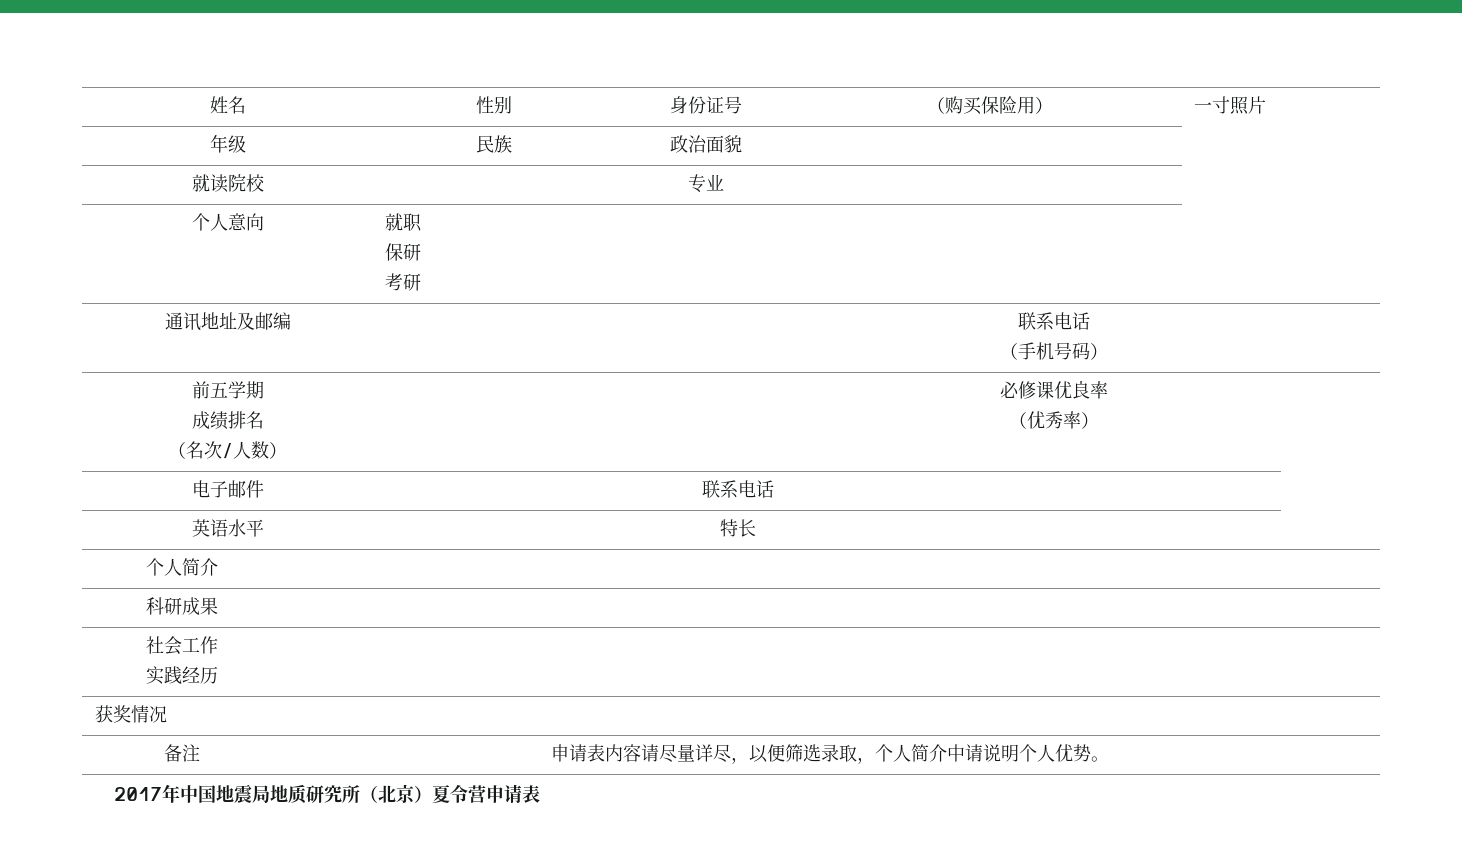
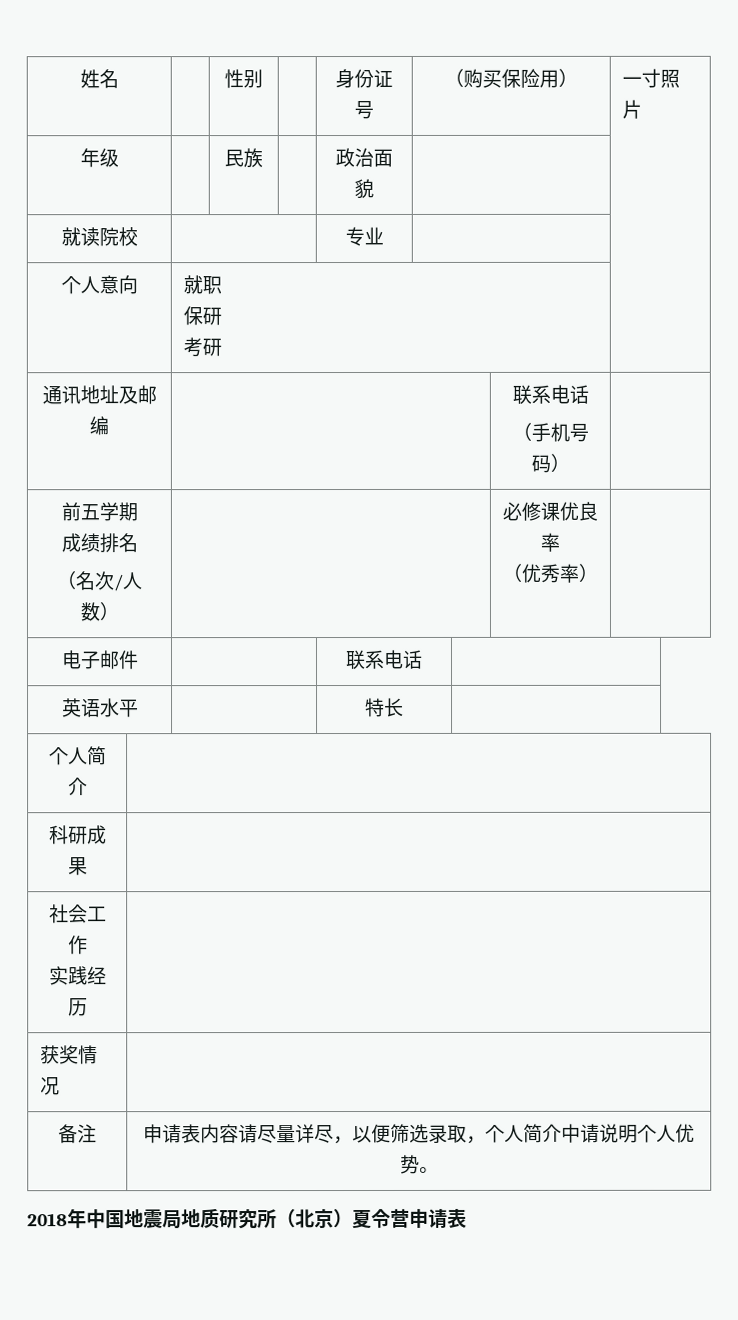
[114,787,163,801] 2017 -> [27,1213,68,1227] 2018

